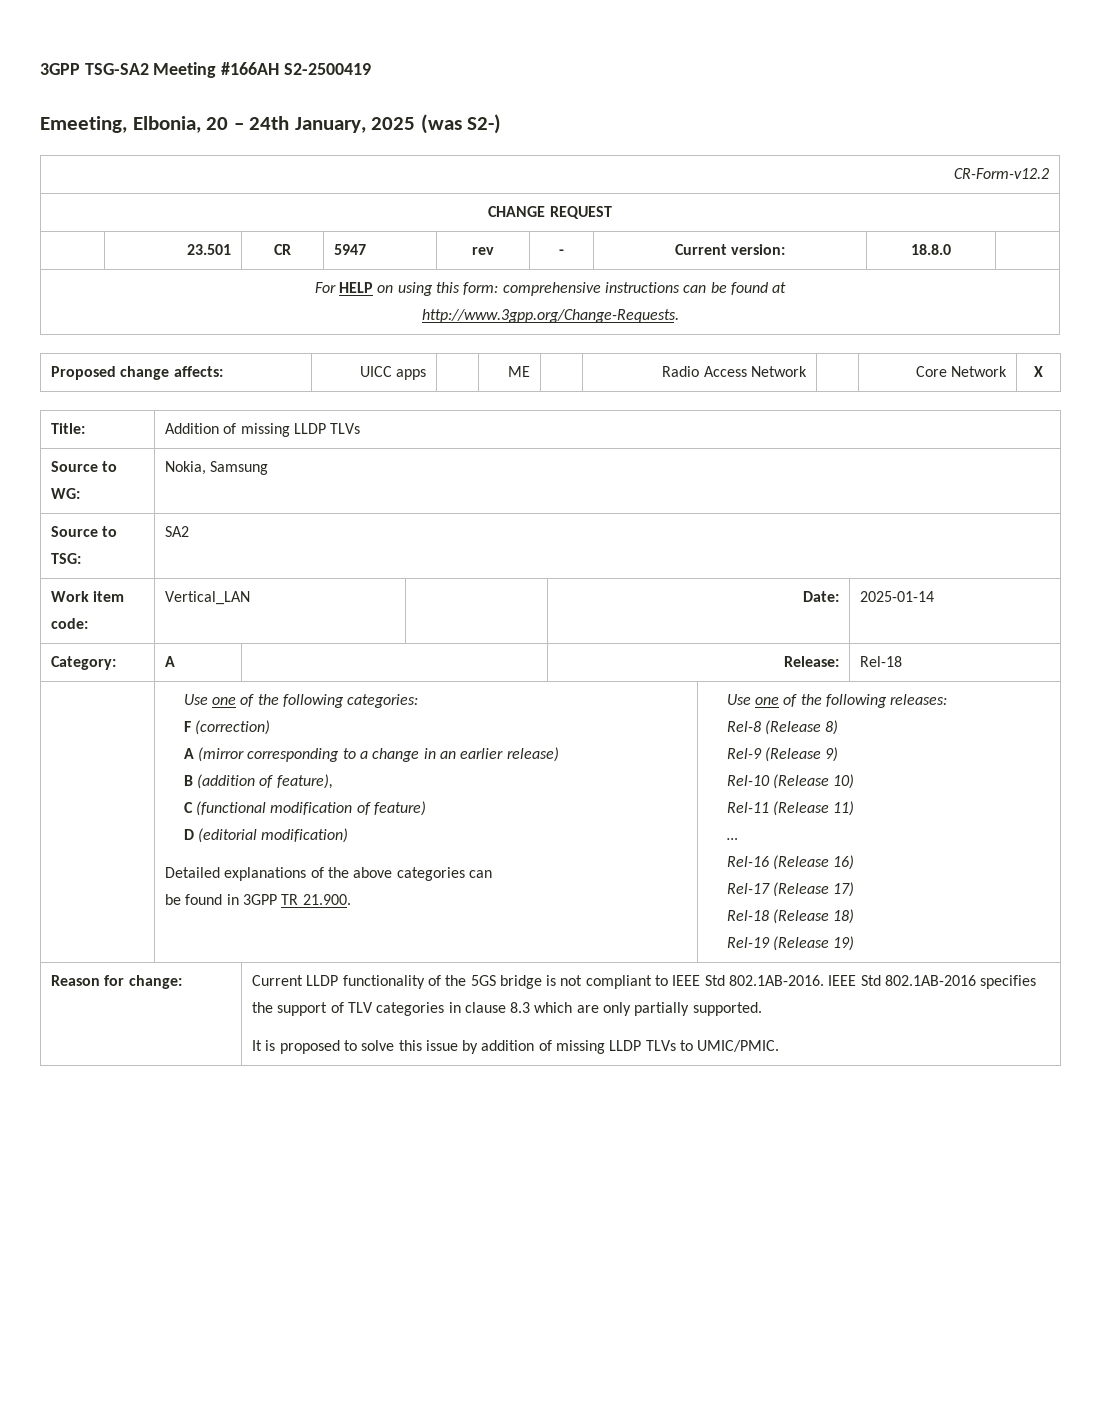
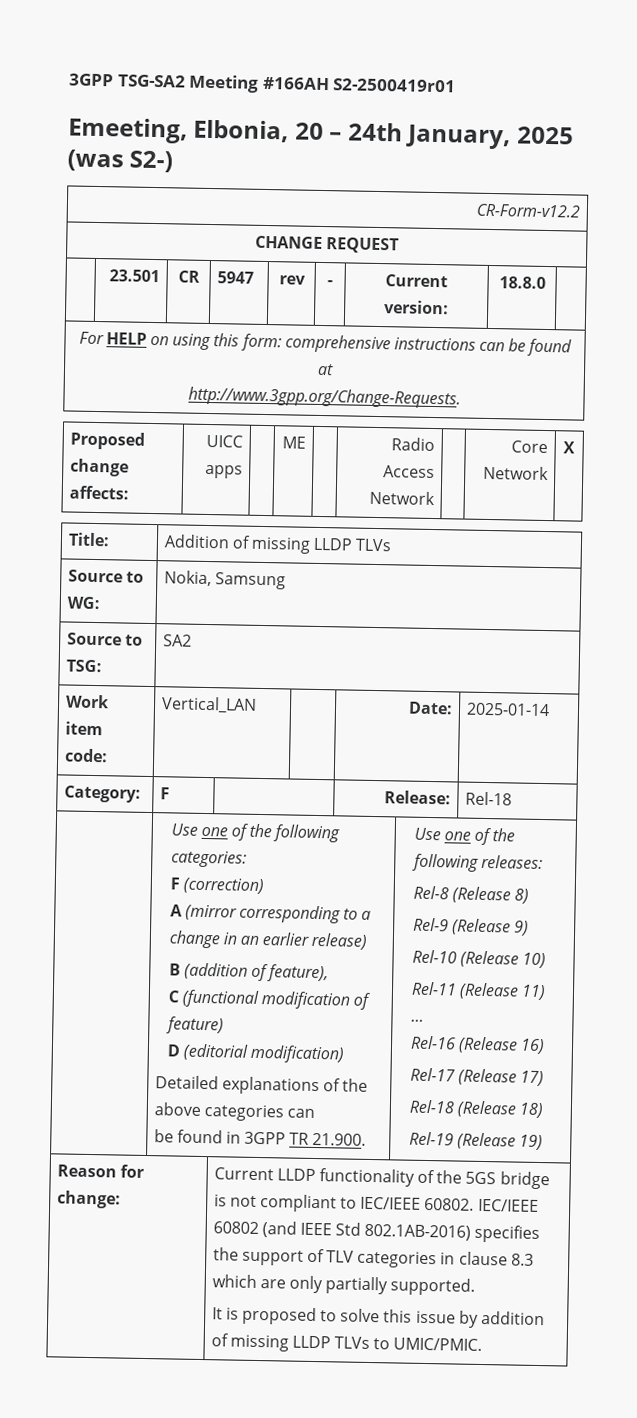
[283,63,371,75] S2-2500419 -> [333,78,457,93] S2-2500419r01
[164,656,175,667] A -> [159,787,170,800] F
[672,975,977,986] IEEE Std 802.1AB-2016. IEEE Std 802.1AB-2016 -> [360,1196,539,1212] [212,1221,472,1241] IEC/IEEE 60802. IEC/IEEE 60802 (and IEEE Std 802.1AB-2016)

